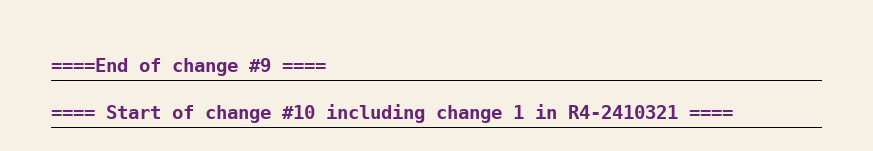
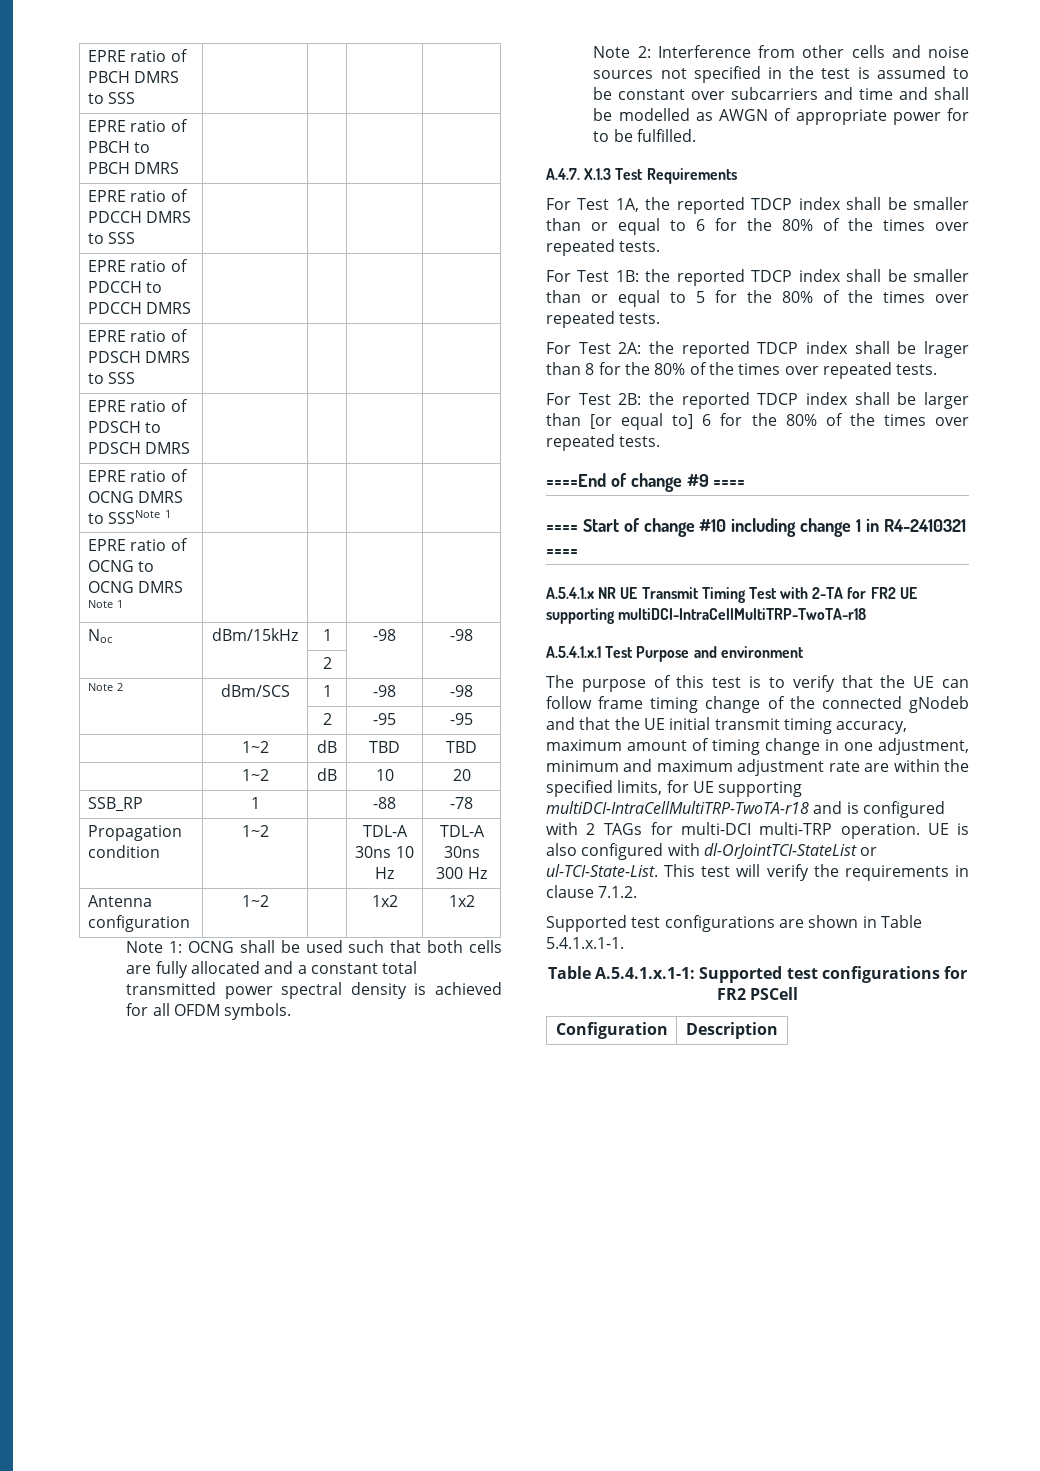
(51, 65) none -> [87,49,188,62] [87,71,180,83] [87,92,136,104] [87,119,188,132] [87,141,151,153] [87,162,180,174] [87,189,188,202] [87,211,192,223] [87,232,136,244] [87,259,188,272] [87,281,163,293] [87,302,192,314] [87,329,188,342] [87,351,191,363] [87,372,136,384] [87,399,188,412] [87,421,162,433] [87,442,191,454] [87,469,188,482] [87,491,184,503] [87,510,171,524] [87,538,188,551] [87,560,155,572] [87,581,184,593] [87,600,124,608] [87,629,112,643] [212,628,298,641] [322,629,332,641] [373,629,396,641] [450,629,473,641] [322,657,332,669] [87,683,124,691] [220,684,290,697] [322,685,332,697] [373,685,396,697] [450,685,473,697] [322,713,332,725] [373,713,396,725] [450,713,473,725] [241,741,269,753] [317,740,337,753] [369,741,400,753] [446,741,477,753] [241,769,269,781] [317,768,337,781] [375,769,394,781] [452,769,471,781] [87,797,143,812] [250,797,260,809] [373,797,396,809] [450,797,473,809] [87,825,182,841] [87,845,160,858] [241,825,269,837] [362,825,408,837] [355,846,414,858] [375,867,394,879] [439,825,485,837] [443,846,480,858] [436,867,487,879] [87,895,152,907] [87,915,190,932] [241,895,269,907] [371,895,398,907] [448,895,475,907] [126,940,503,953] [126,961,418,978] [126,982,502,999] [126,1003,292,1020] [593,45,969,58] [593,66,970,83] [593,87,969,100] [593,108,969,125] [593,129,697,142] [546,168,737,184] [546,197,969,214] [546,218,969,235] [546,239,661,256] [546,269,969,286] [546,290,969,307] [546,311,661,328] [546,341,969,358] [546,362,938,379] [546,392,969,409] [546,413,970,430] [546,434,661,451] EPRE ratio of PBCH DMRS to SSS | | | | // EPRE ratio of PBCH to PBCH DMRS | | | | // EPRE ratio of PDCCH DMRS to SSS | | | | // EPRE ratio of PDCCH to PDCCH DMRS | | | | // EPRE ratio of PDSCH DMRS to SSS | | | | // EPRE ratio of PDSCH to PDSCH DMRS | | | | // EPRE ratio of OCNG DMRS to SSSNote 1 | | | | // EPRE ratio of OCNG to OCNG DMRS Note 1 | | | | // Noc | dBm/15kHz | 1 | -98 | -98 // | | 2 | | // Note 2 | dBm/SCS | 1 | -98 | -98 // | | 2 | -95 | -95 // | 1~2 | dB | TBD | TBD // | 1~2 | dB | 10 | 20 // SSB_RP | 1 | | -88 | -78 // Propagation condition | 1~2 | | TDL-A 30ns 10 Hz | TDL-A 30ns 300 Hz // Antenna configuration | 1~2 | | 1x2 | 1x2 // Note 1: OCNG shall be used such that both cells are fully allocated and a constant total transmitted power spectral density is achieved for all OFDM symbols. // Note 2: Interference from other cells and noise sources not specified in the test is assumed to be constant over subcarriers and time and shall be modelled as AWGN of appropriate power for to be fulfilled. // A.4.7. X.1.3 Test Requirements // For Test 1A, the reported TDCP index shall be smaller than or equal to 6 for the 80% of the times over repeated tests. // For Test 1B: the reported TDCP index shall be smaller than or equal to 5 for the 80% of the times over repeated tests. // For Test 2A: the reported TDCP index shall be lrager than 8 for the 80% of the times over repeated tests. // For Test 2B: the reported TDCP index shall be larger than [or equal to] 6 for the 80% of the times over repeated tests. //
(733, 114) none -> [546,587,917,603] [546,608,867,624] [546,646,804,662] [546,675,969,692] [546,696,969,713] [546,717,908,734] [546,738,969,755] [546,759,969,776] [546,780,803,797] [546,801,945,818] [546,822,969,839] [546,843,878,860] [546,864,969,881] [546,885,638,898] [546,915,922,932] [546,937,624,949] [547,966,968,983] [716,987,799,1000] [555,1022,668,1039] [686,1022,778,1039] // A.5.4.1.x NR UE Transmit Timing Test with 2-TA for FR2 UE supporting multiDCI-IntraCellMultiTRP-TwoTA-r18 // A.5.4.1.x.1 Test Purpose and environment // The purpose of this test is to verify that the UE can follow frame timing change of the connected gNodeb and that the UE initial transmit timing accuracy, maximum amount of timing change in one adjustment, minimum and maximum adjustment rate are within the specified limits, for UE supporting multiDCI-IntraCellMultiTRP-TwoTA-r18 and is configured with 2 TAGs for multi-DCI multi-TRP operation. UE is also configured with dl-OrJointTCI-StateList or ul-TCI-State-List. This test will verify the requirements in clause 7.1.2. // Supported test configurations are shown in Table 5.4.1.x.1-1. // Table A.5.4.1.x.1-1: Supported test configurations for FR2 PSCell // Configuration | Description

